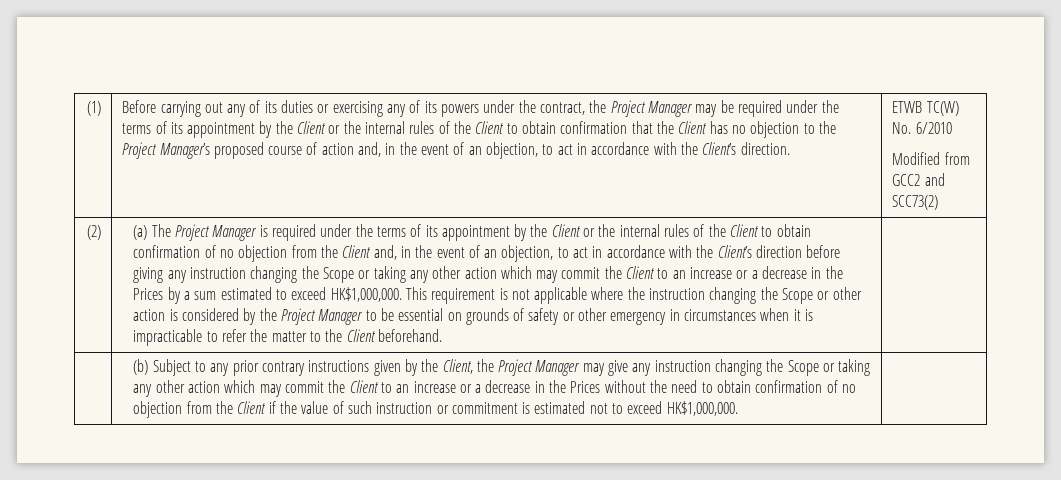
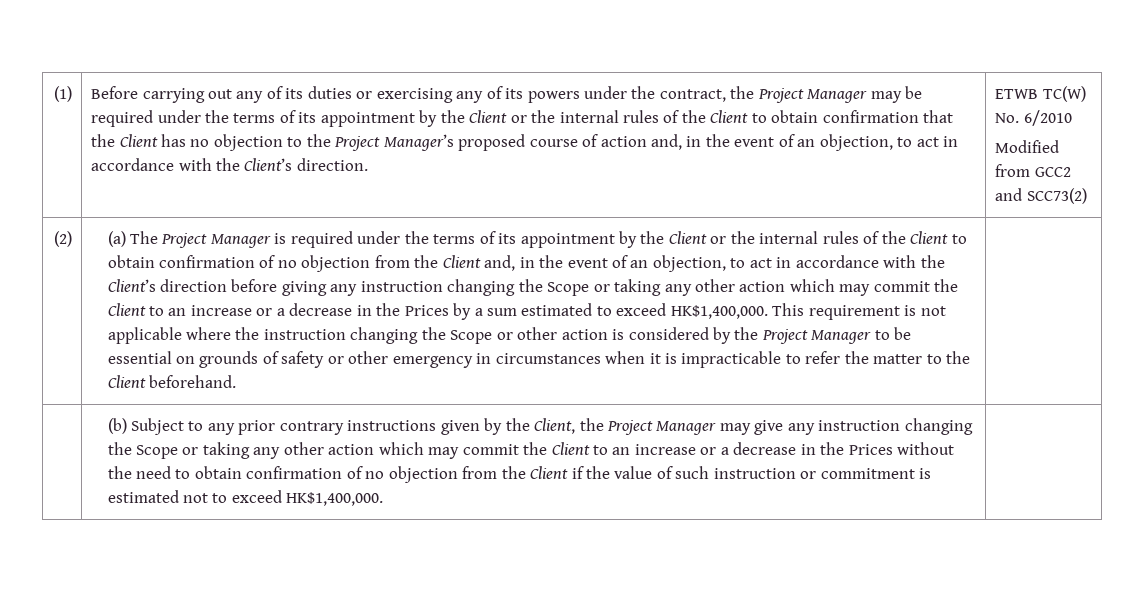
[330,287,402,302] HK$1,000,000. -> [670,305,768,319] HK$1,400,000.
[666,401,738,416] HK$1,000,000. -> [286,492,384,506] HK$1,400,000.

